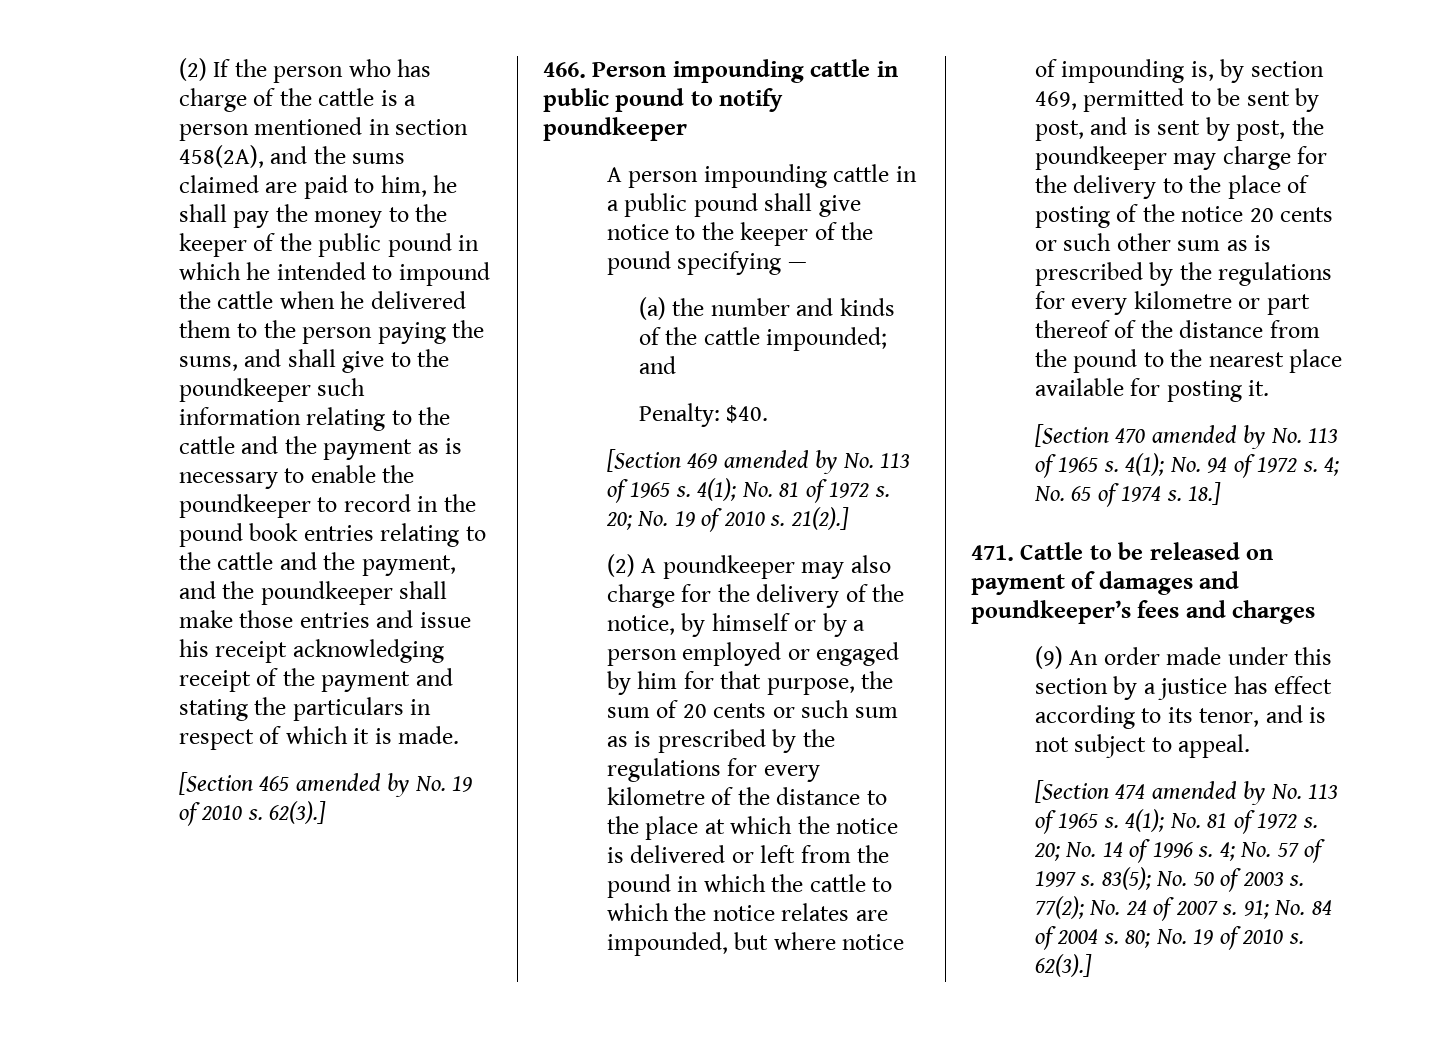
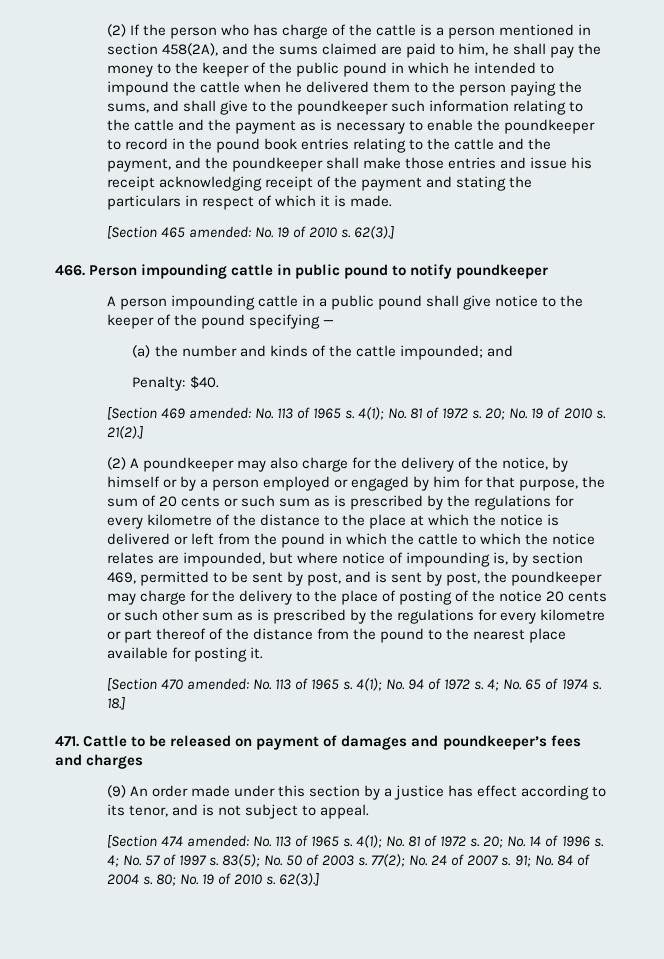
[295,773,410,797] amended by -> [188,226,251,238] amended:
[723,450,838,474] amended by -> [188,407,251,419] amended:
[1151,425,1266,449] amended by -> [186,678,249,690] amended:
[1151,781,1266,805] amended by -> [186,835,249,847] amended:

